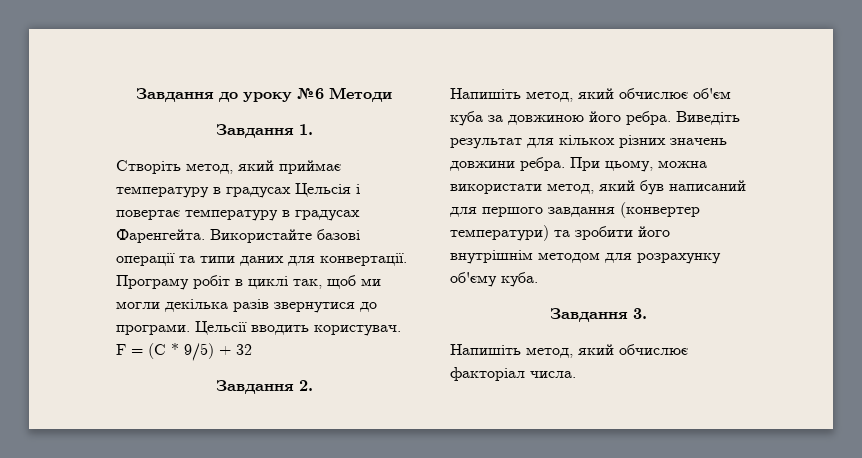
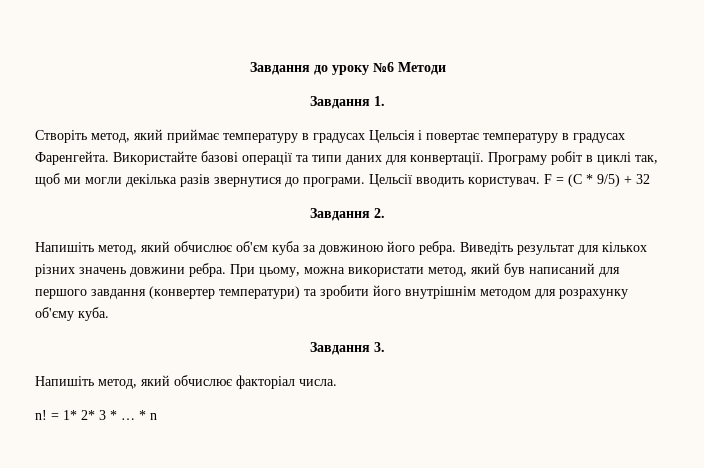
(576, 374) none -> [35,410,157,420] // n! = 1* 2* 3 * … * n

